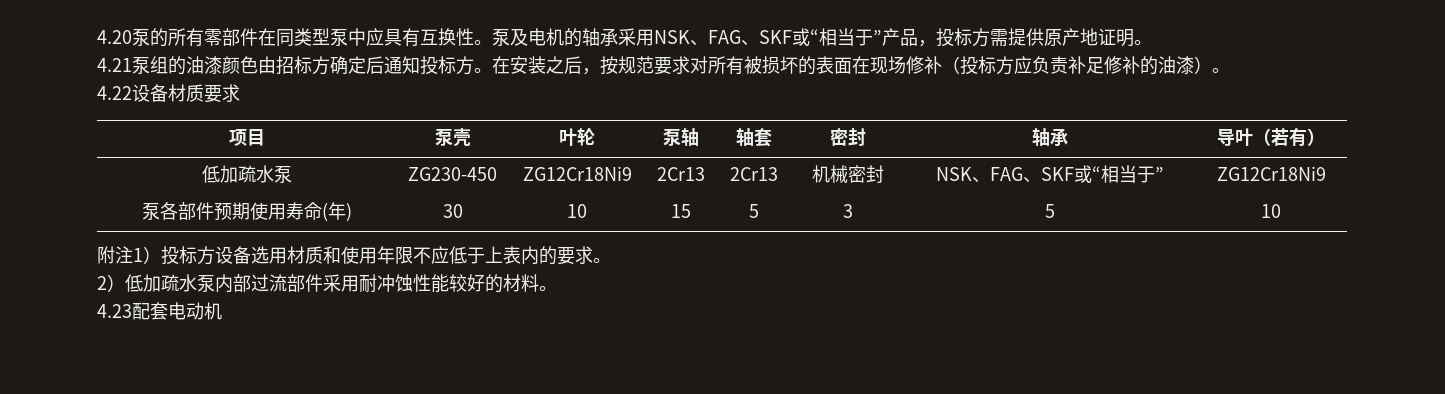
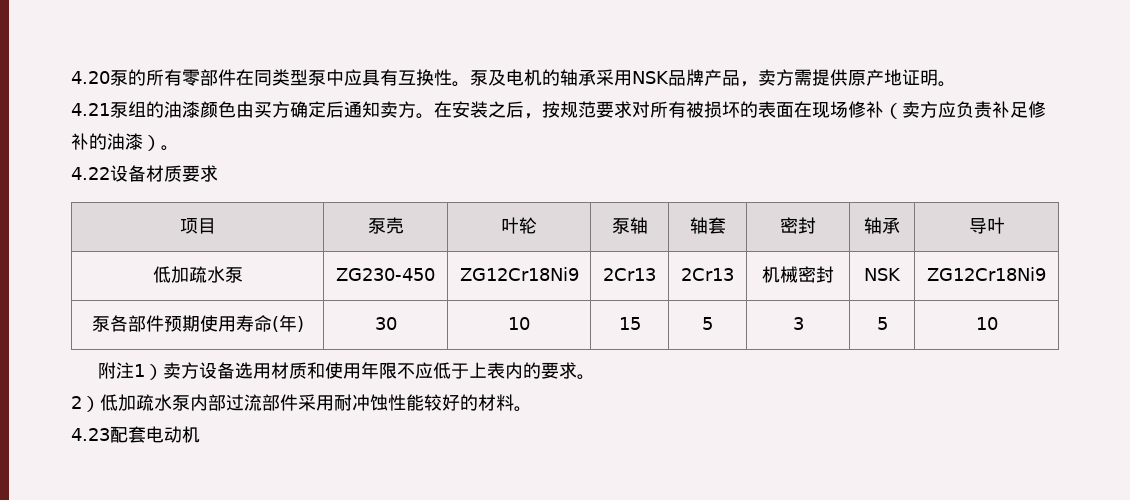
[690,28,972,47] 、FAG、SKF或“相当于”产品，投标 -> [668,69,776,87] 品牌产品，卖
[276,56,312,74] 招标 -> [254,102,272,118] 买
[420,56,456,75] 投标 -> [380,101,398,118] 卖
[960,56,996,75] 投标 -> [902,101,920,118] 卖
[1253,128,1325,146] （若有） -> (1005, 225) none
[972,165,1164,183] 、FAG、SKF或“相当于” -> (901, 274) none
[161,246,197,265] 投标 -> [163,362,182,379] 卖

